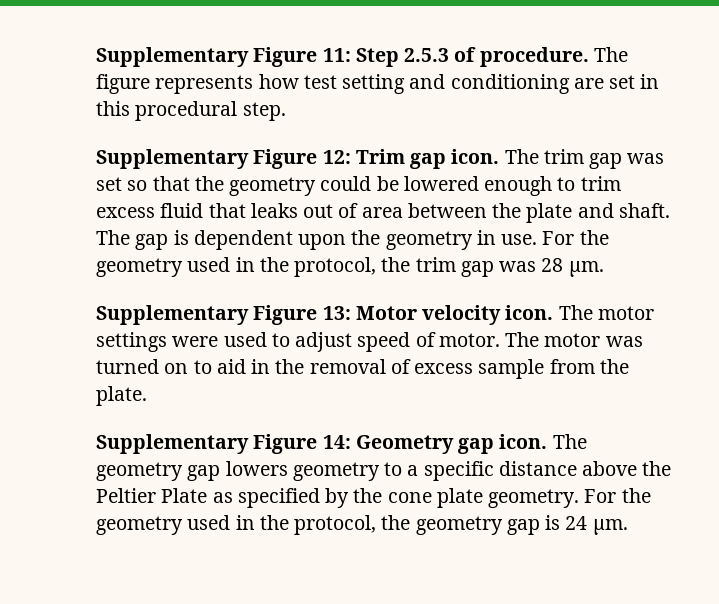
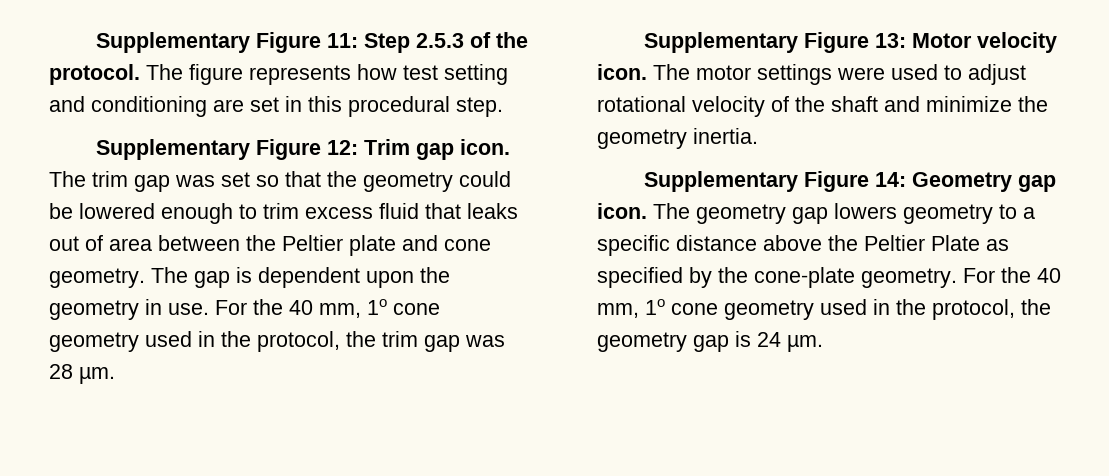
[479,47,589,67] procedure. -> [495,32,528,48] [49,64,140,85] the protocol.
(522, 210) none -> [282,235,343,251] Peltier
[618,203,670,218] shaft. -> [444,239,491,251] [49,268,145,288] cone geometry.
(609, 237) none -> [289,299,440,318] 40 mm, 1o cone
[357,332,643,352] [96,359,629,379] [96,386,147,406] speed of motor. The motor was turned on to aid in the removal of excess sample from the plate. -> [597,96,1048,117] [597,128,758,149] rotational velocity of the shaft and minimize the geometry inertia.
[387,488,483,508] cone plate -> [754,267,855,288] cone-plate
(651, 495) none -> [1037,268,1061,283] [597,299,718,318] 40 mm, 1o cone

